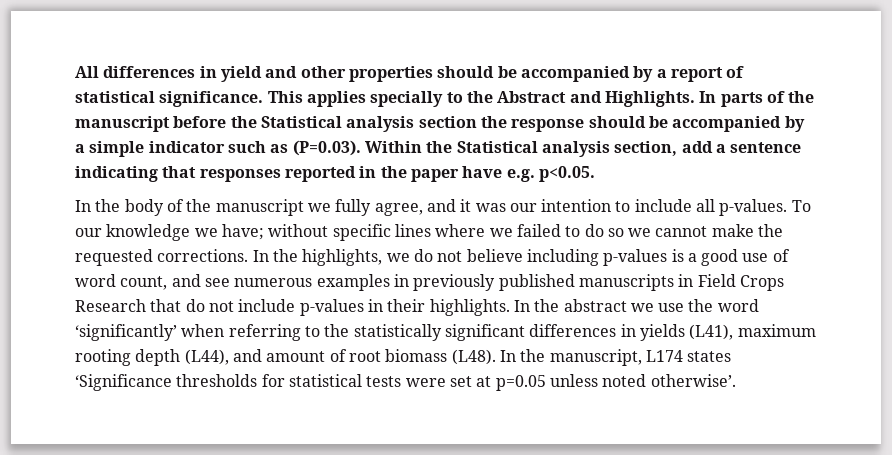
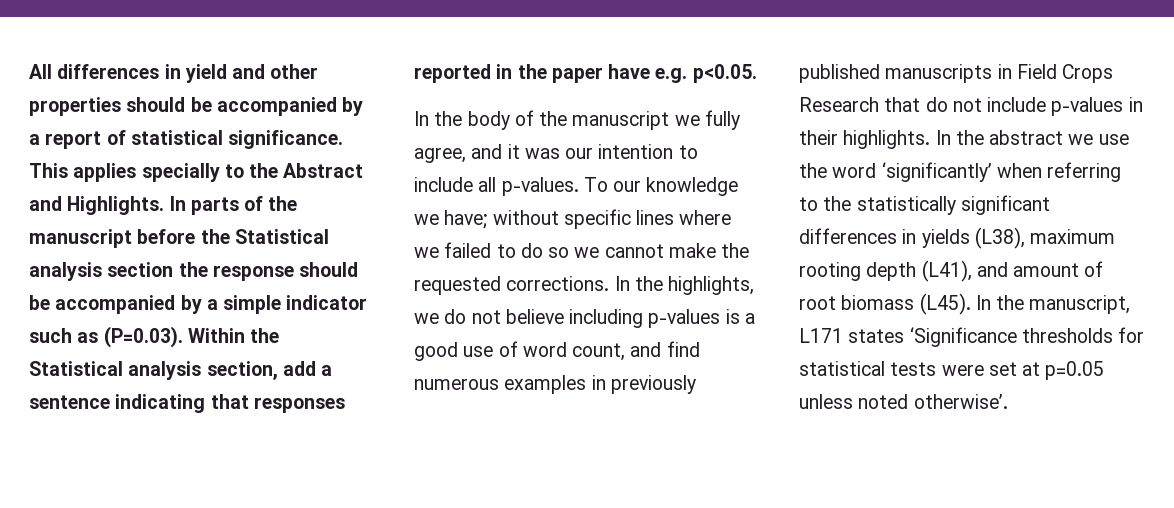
[204,278,230,287] see -> [666,341,700,357] find
[689,324,734,340] (L41), -> [974,227,1025,249] (L38),
[184,349,229,365] (L44), -> [921,260,972,282] (L41),
[451,349,496,365] (L48). -> [919,293,971,315] (L45).
[645,350,683,362] L174 -> [799,328,843,343] L171

